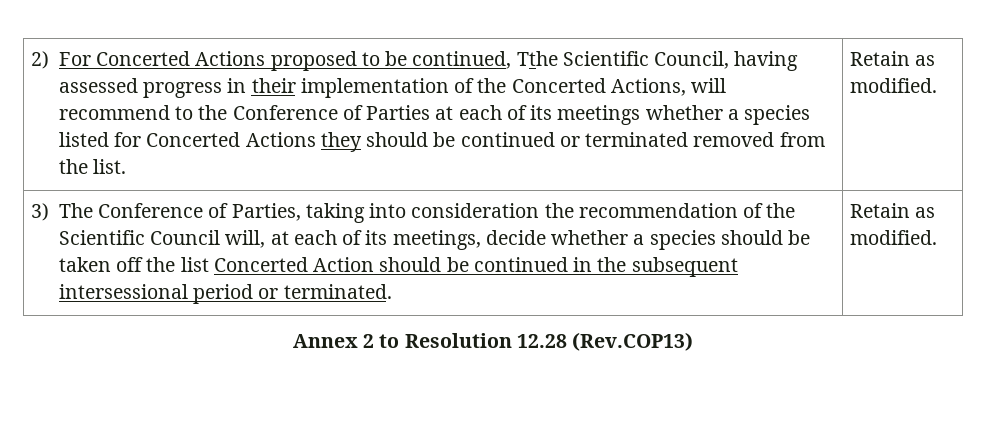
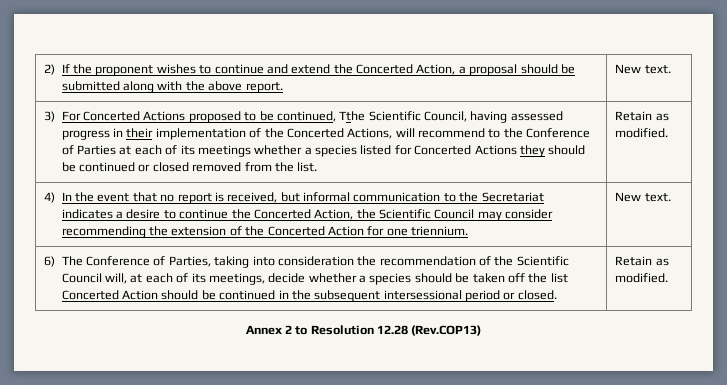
(49, 60) none -> [61,64,575,76] [61,81,283,93] [615,64,671,74] [44,111,56,122] If the proponent wishes to continue and extend the Concerted Action, a proposal should be submitted along with the above report. | New text. // 3)
[585,132,689,147] terminated -> [152,162,189,172] closed
[30,203,49,221] 3) -> [44,192,544,204] [61,209,554,221] [61,226,469,238] [615,192,671,202] [44,256,56,267] 4) In the event that no report is received, but informal communication to the Secretariat indicates a desire to continue the Concerted Action, the Scientific Council may consider recommending the extension of the Concerted Action for one triennium. | New text. // 6)
[283,284,392,299] terminated. -> [517,290,557,300] closed.

